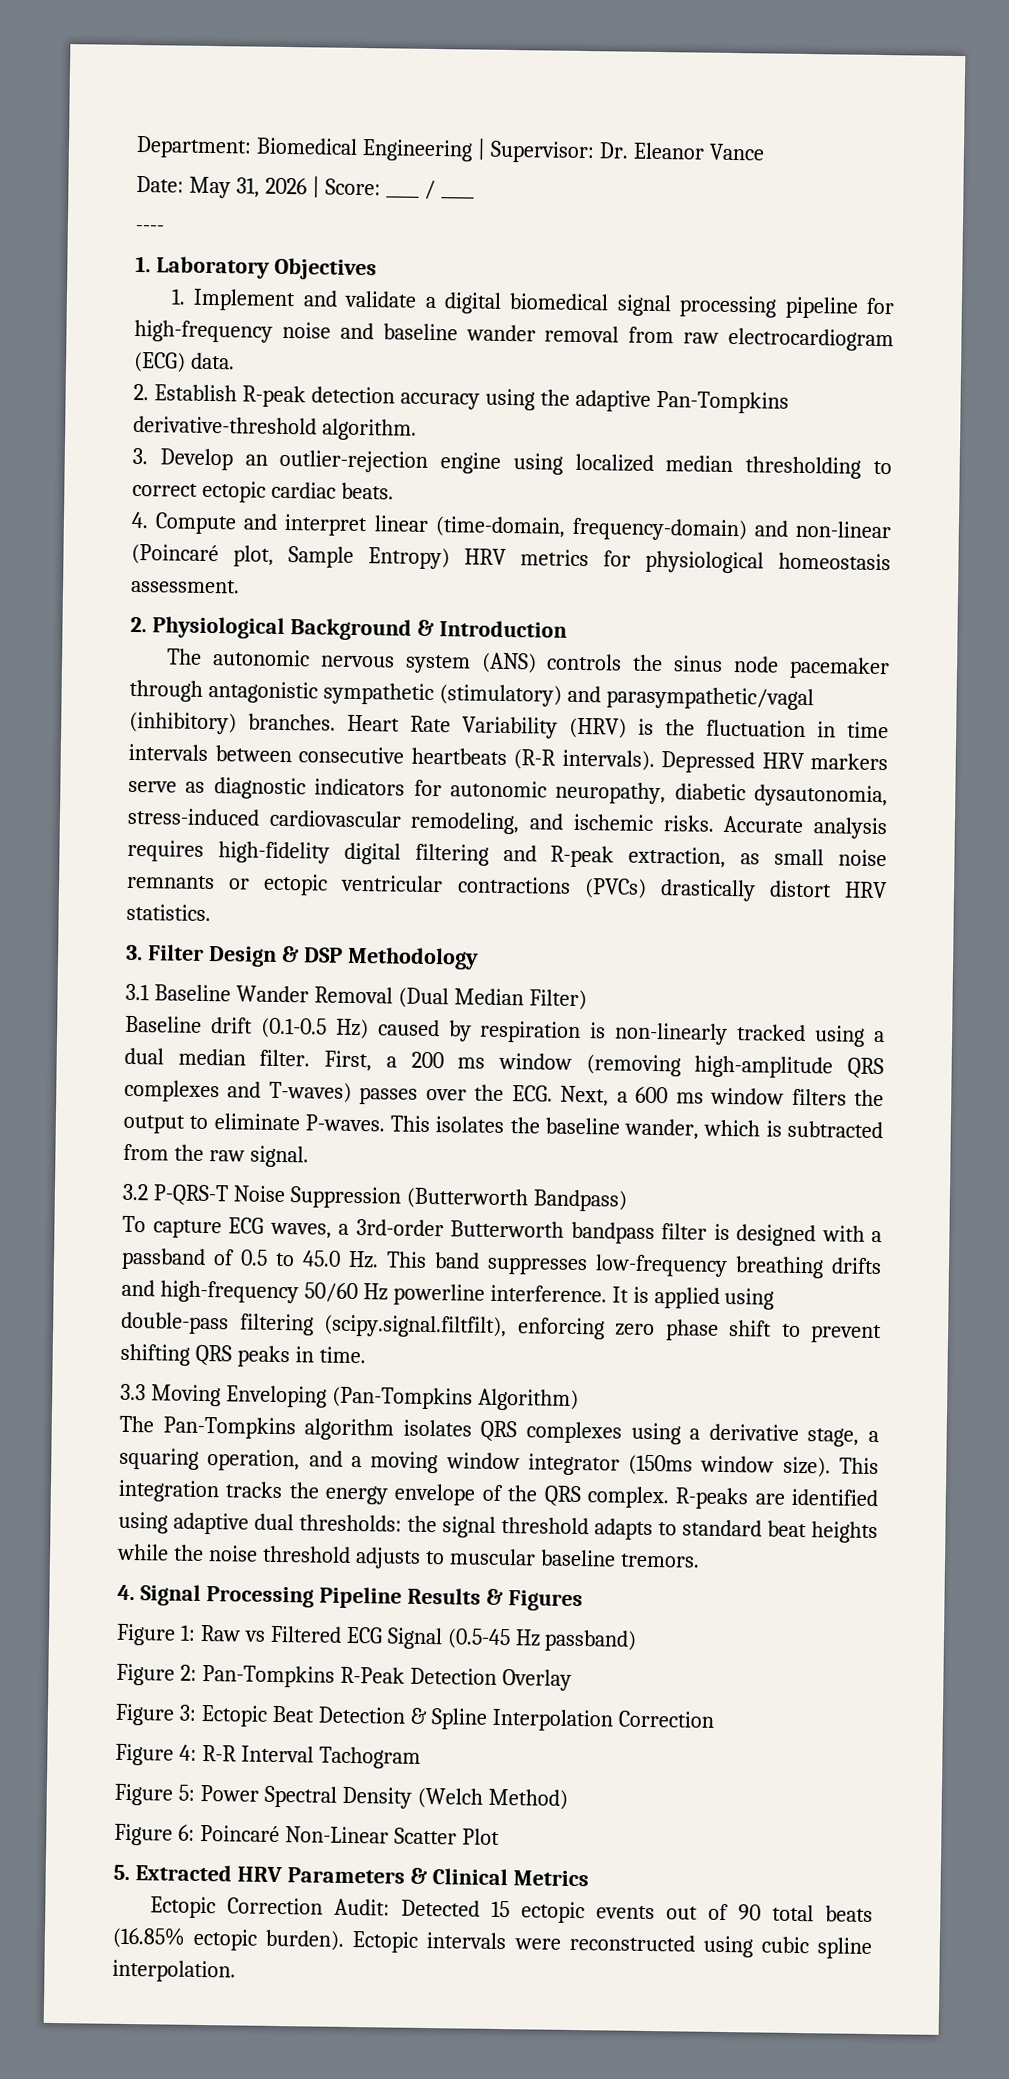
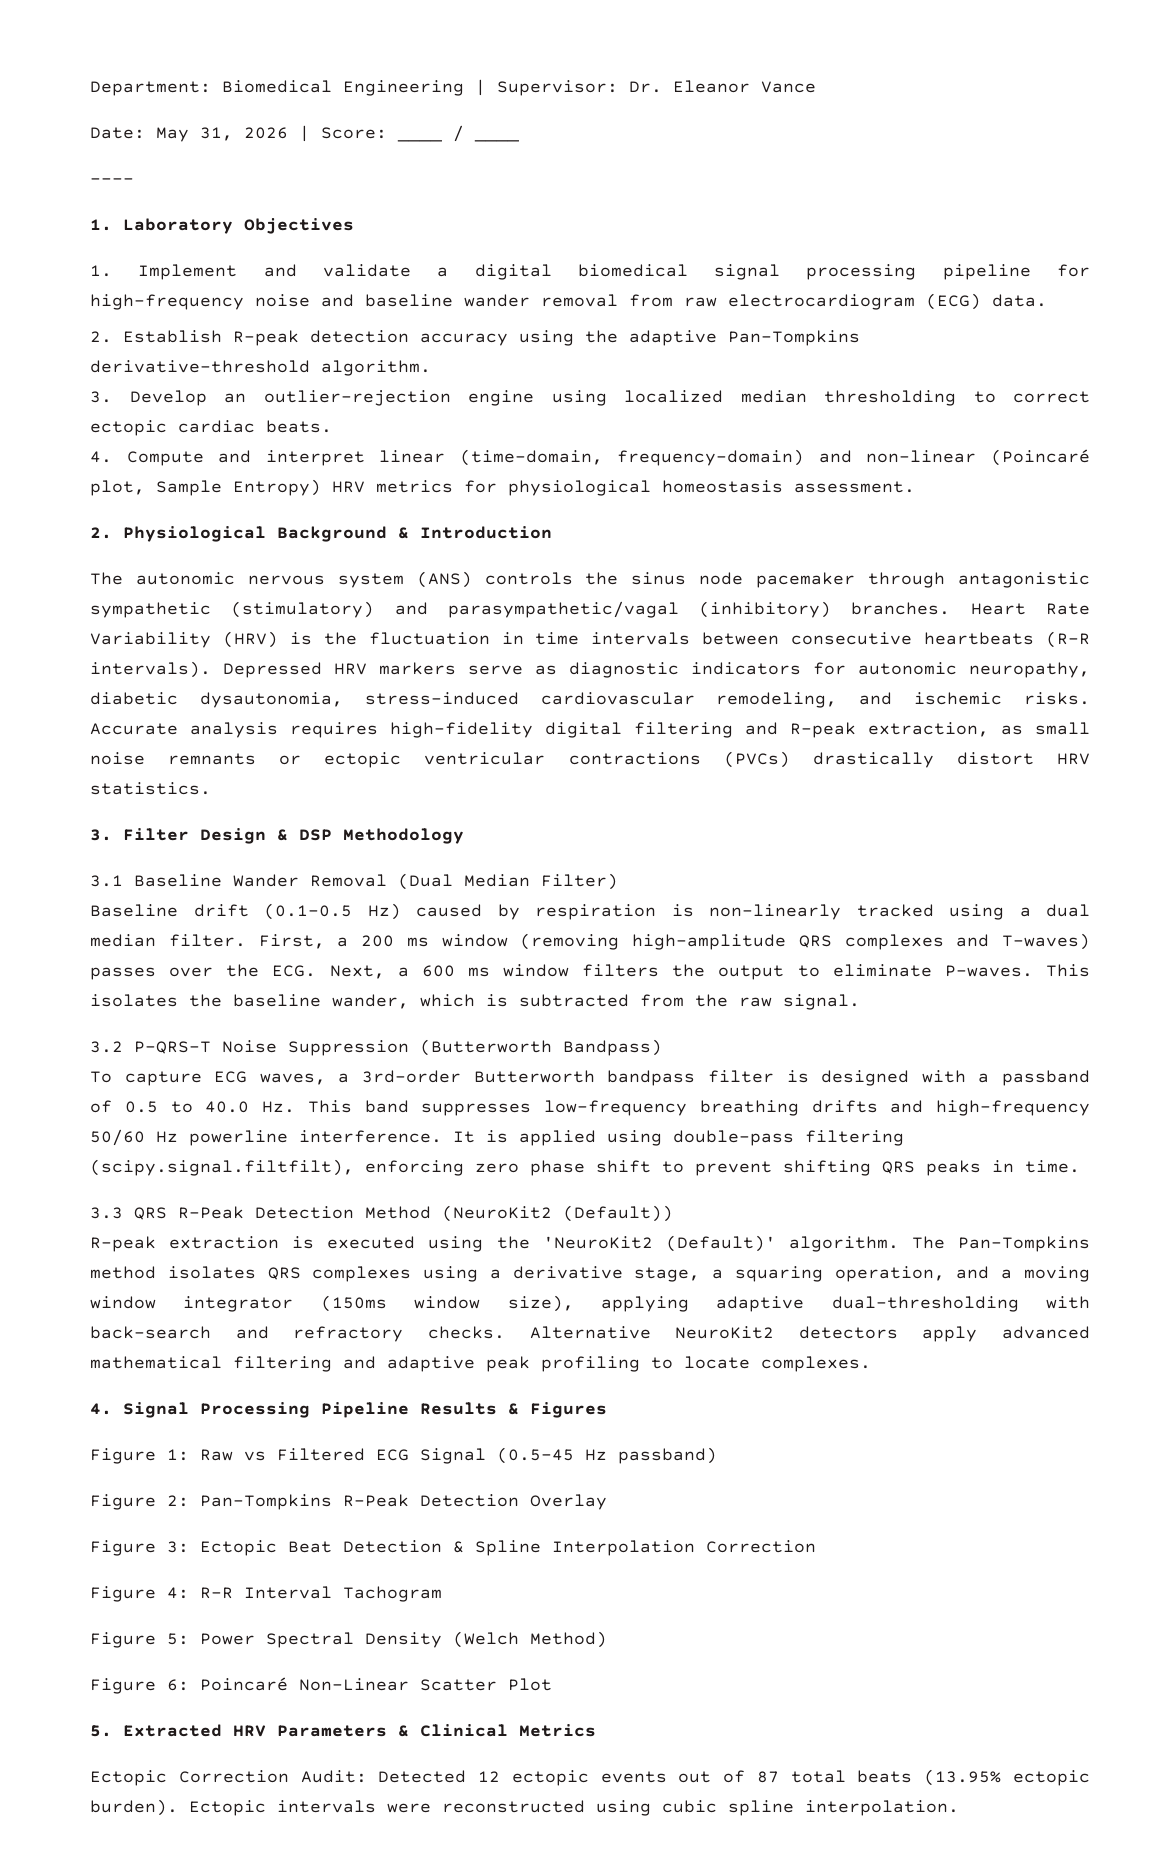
[302,1250,341,1267] 45.0 -> [205,1101,250,1113] 40.0
[150,1384,579,1412] Moving Enveloping (Pan-Tompkins Algorithm) // -> [134,1205,673,1222] [90,1235,899,1252] QRS R-Peak Detection Method (NeuroKit2 (Default)) // R-peak extraction is executed using the 'NeuroKit2 (Default)' algorithm.
[304,1418,395,1441] algorithm -> [90,1266,156,1279] method
[782,1456,879,1478] [118,1479,879,1510] [118,1511,878,1544] [116,1543,700,1569] size). This integration tracks the energy envelope of the QRS complex. R-peaks are identified using adaptive dual thresholds: the signal threshold adapts to standard beat heights while the noise threshold adjusts to muscular baseline tremors. -> [507,1295,1090,1312] [90,1326,1090,1342] [90,1356,871,1372] size), applying adaptive dual-thresholding with back-search and refractory checks. Alternative NeuroKit2 detectors apply advanced mathematical filtering and adaptive peak profiling to locate complexes.
[491,1900,511,1918] 15 -> [478,1771,501,1782] 12
[738,1904,762,1921] 90 -> [756,1771,779,1783] 87
[112,1926,186,1949] (16.85% -> [924,1769,1002,1786] (13.95%

